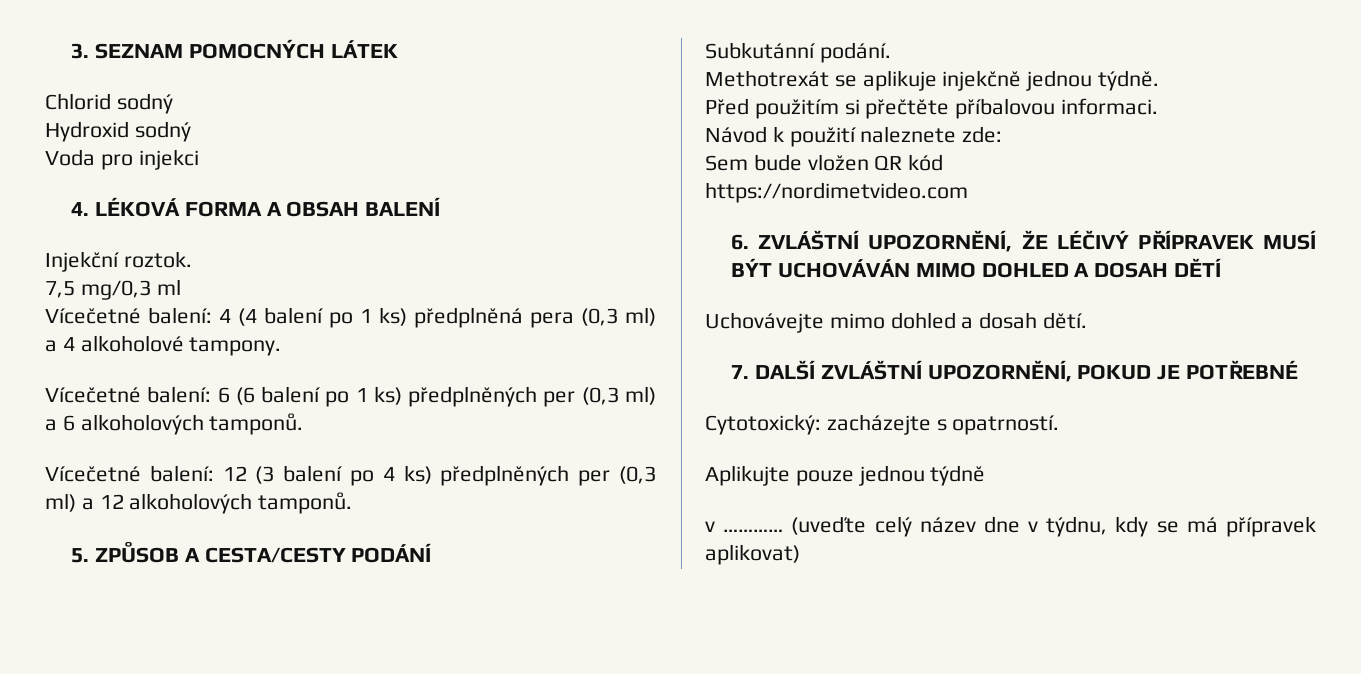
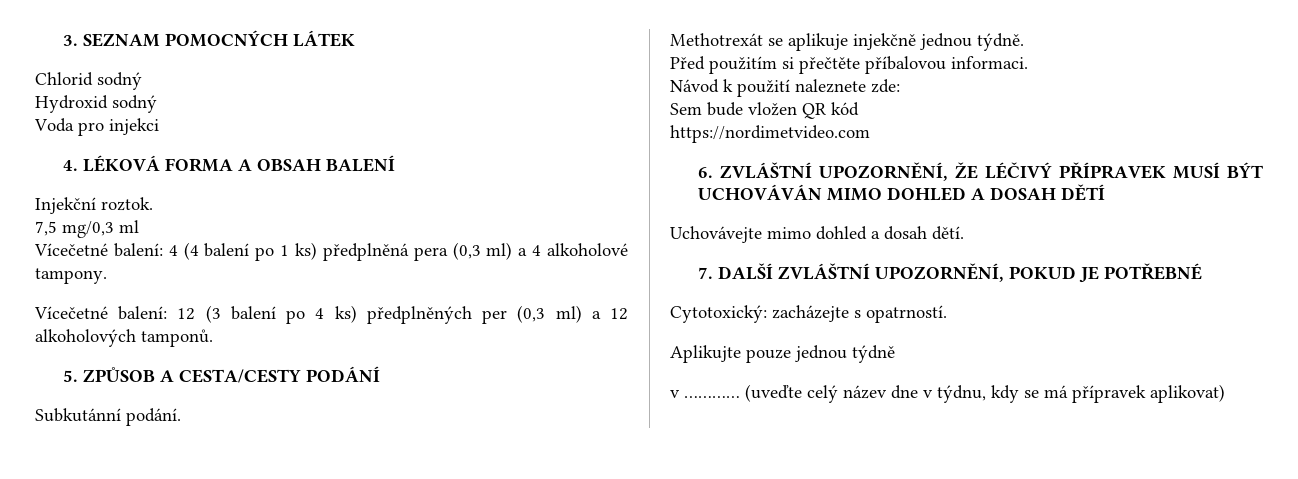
[45,386,656,407] [45,413,304,435] // Vícečetné balení: 6 (6 balení po 1 ks) předplněných per (0,3 ml) a 6 alkoholových tamponů. -> (107, 276) none

